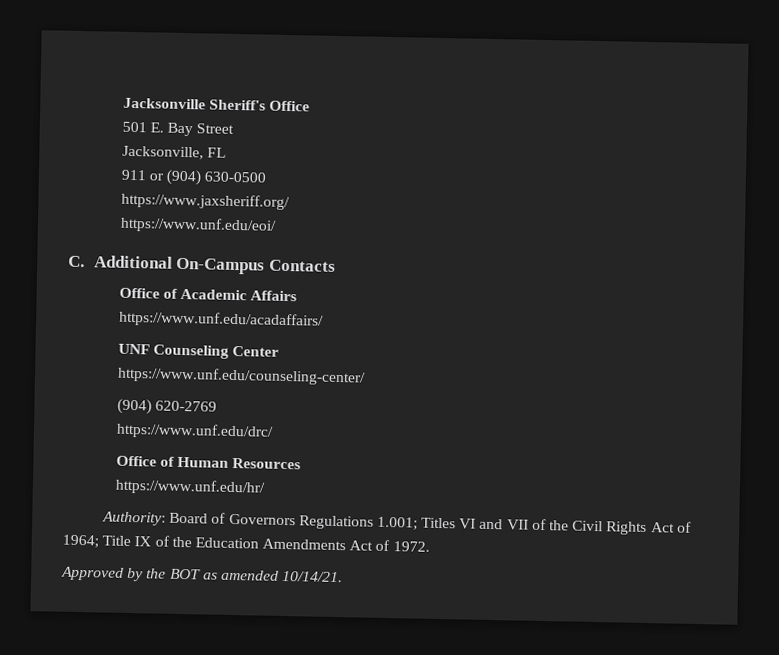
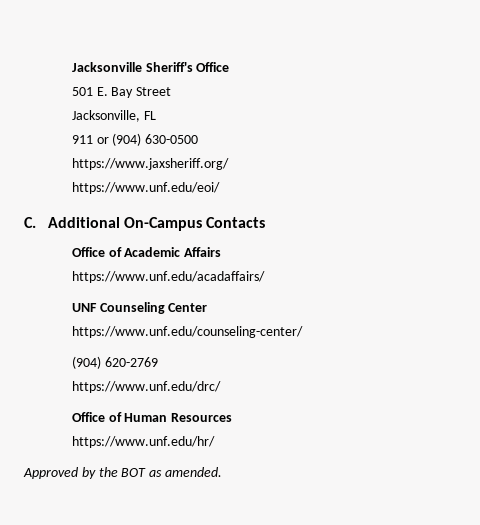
[101,511,692,536] [62,534,430,552] // Authority: Board of Governors Regulations 1.001; Titles VI and VII of the Civil Rights Act of 1964; Title IX of the Education Amendments Act of 1972. -> (215, 442) none
[220,569,344,583] amended 10/14/21. -> [164,467,222,477] amended.

